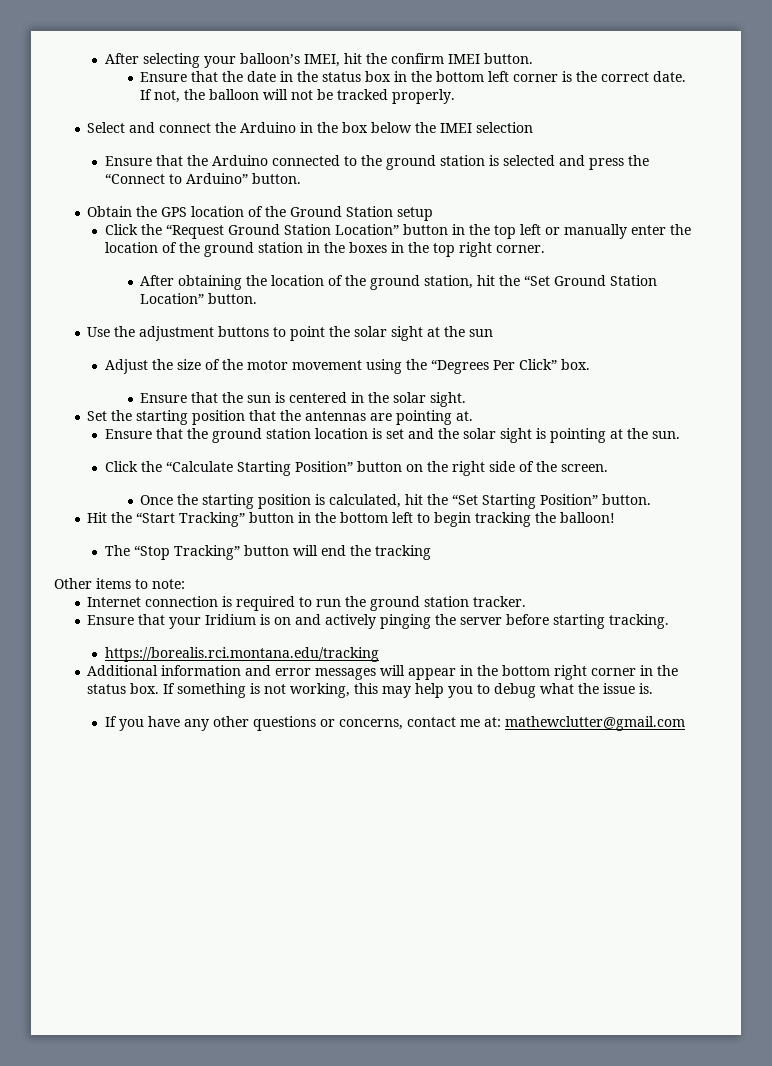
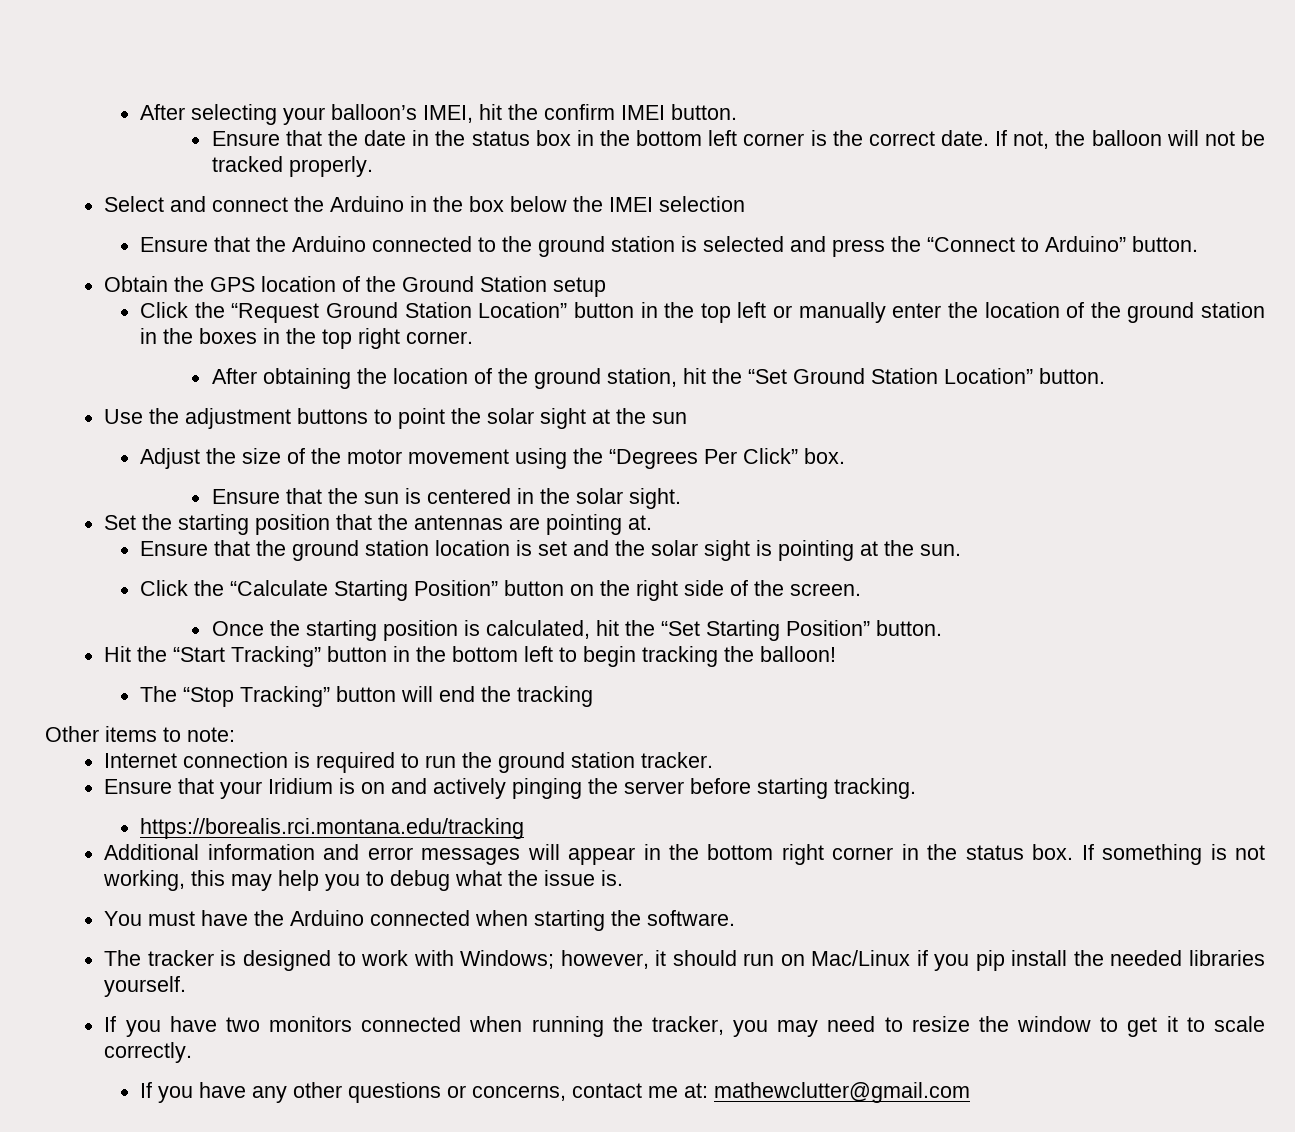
(654, 688) none -> [104,910,736,931] [104,950,1265,971] [104,976,187,997] [104,1016,1265,1037] [104,1042,193,1063] // You must have the Arduino connected when starting the software. // The tracker is designed to work with Windows; however, it should run on Mac/Linux if you pip install the needed libraries yourself. // If you have two monitors connected when running the tracker, you may need to resize the window to get it to scale correctly.

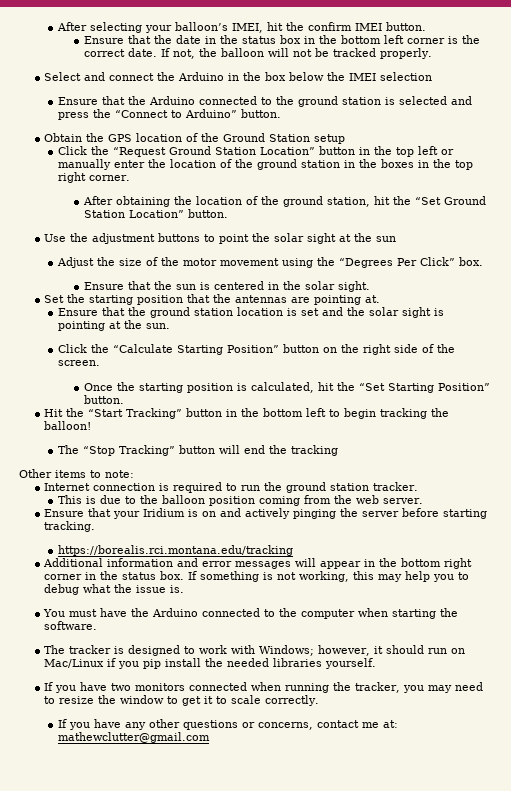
(714, 760) none -> [57,495,423,506] // This is due to the balloon position coming from the web server.
(471, 918) none -> [264,608,356,619] to the computer

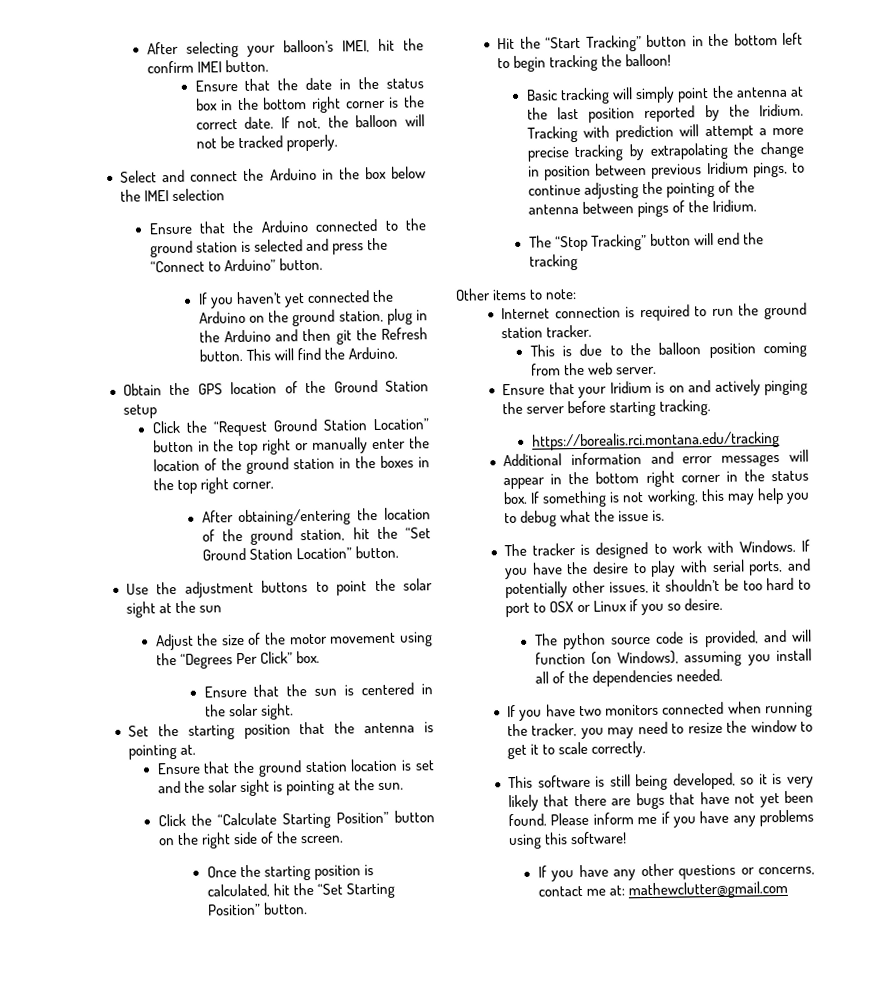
[384,35,405,44] left -> [312,96,342,113] right
(281, 113) none -> [197,289,394,309] [198,308,428,327] [198,327,428,345] [198,346,398,362] // If you haven’t yet connected the Arduino on the ground station, plug in the Arduino and then git the Refresh button. This will find the Arduino.
[417,146,438,155] left -> [262,438,292,455] right
[116,196,171,207] obtaining -> [238,508,352,527] obtaining/entering
[235,295,311,303] antennas are -> [364,721,434,734] antenna is
(92, 425) none -> [525,85,804,105] [526,103,804,123] [526,124,804,143] [526,141,804,162] [527,161,805,181] [527,180,755,199] [527,199,757,218] // Basic tracking will simply point the antenna at the last position reported by the Iridium. Tracking with prediction will attempt a more precise tracking by extrapolating the change in position between previous Iridium pings, to continue adjusting the pointing of the antenna between pings of the Iridium.
[43,608,459,619] [44,621,98,630] // You must have the Arduino connected to the computer when starting the software. -> (666, 515) none
[259,645,466,656] [44,658,377,669] Windows; however, it should run on Mac/Linux if you pip install the needed libraries yourself. -> [738,539,810,553] [505,558,812,580] [505,577,811,599] [505,597,724,618] [534,629,812,650] [534,648,813,667] [534,668,723,687] Windows. If you have the desire to play with serial ports, and potentially other issues, it shouldn’t be too hard to port to OSX or Linux if you so desire. // The python source code is provided, and will function (on Windows), assuming you install all of the dependencies needed.
(320, 700) none -> [508,772,814,791] [508,790,814,812] [508,809,814,828] [508,831,628,850] // This software is still being developed, so it is very likely that there are bugs that have not yet been found. Please inform me if you have any problems using this software!

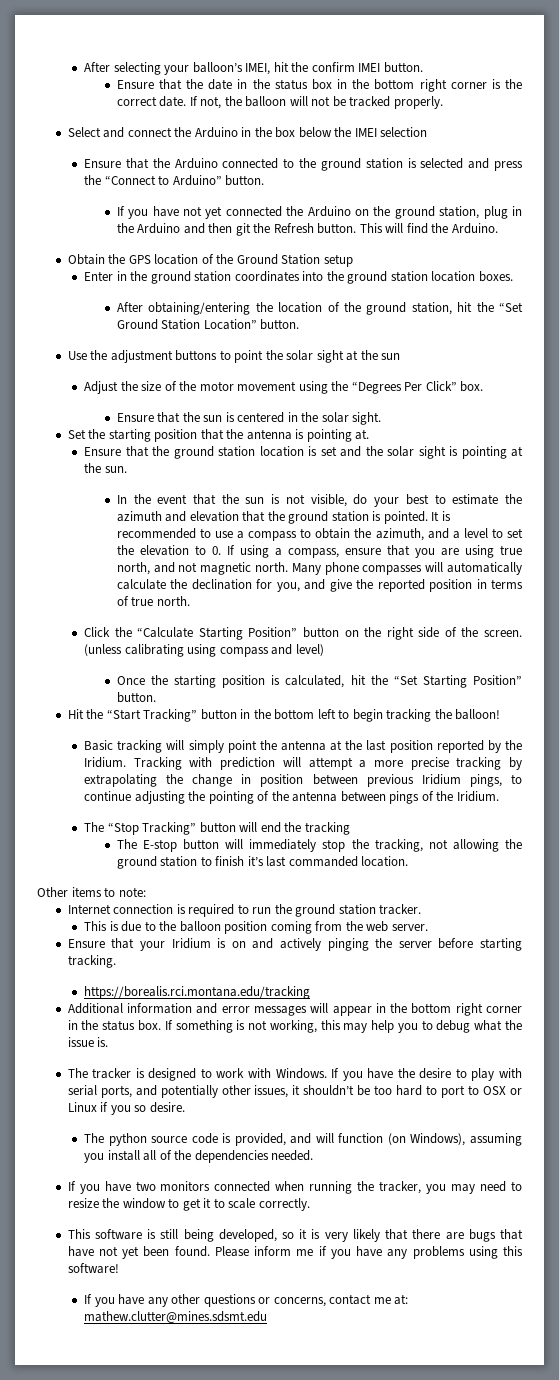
[235,291,282,305] haven’t -> [152,206,203,217] have not
[151,418,429,437] [152,436,430,456] [152,455,431,474] [152,477,274,494] Click the “Request Ground Station Location” button in the top right or manually enter the location of the ground station in the boxes in the top right corner. -> [84,271,513,284] Enter in the ground station coordinates into the ground station location boxes.
(404, 786) none -> [116,494,523,507] [116,511,451,524] [116,528,523,541] [116,545,523,558] [116,562,523,575] [116,579,523,592] [116,596,190,606] // In the event that the sun is not visible, do your best to estimate the azimuth and elevation that the ground station is pointed. It is recommended to use a compass to obtain the azimuth, and a level to set the elevation to 0. If using a compass, ensure that you are using true north, and not magnetic north. Many phone compasses will automatically calculate the declination for you, and give the reported position in terms of true north.
(344, 839) none -> [84,644,324,657] (unless calibrating using compass and level)
(578, 262) none -> [116,839,523,852] [116,856,409,869] // The E-stop button will immediately stop the tracking, not allowing the ground station to finish it’s last commanded location.
[627,880,788,900] mathewclutter@gmail.com -> [84,1311,268,1323] mathew.clutter@mines.sdsmt.edu

